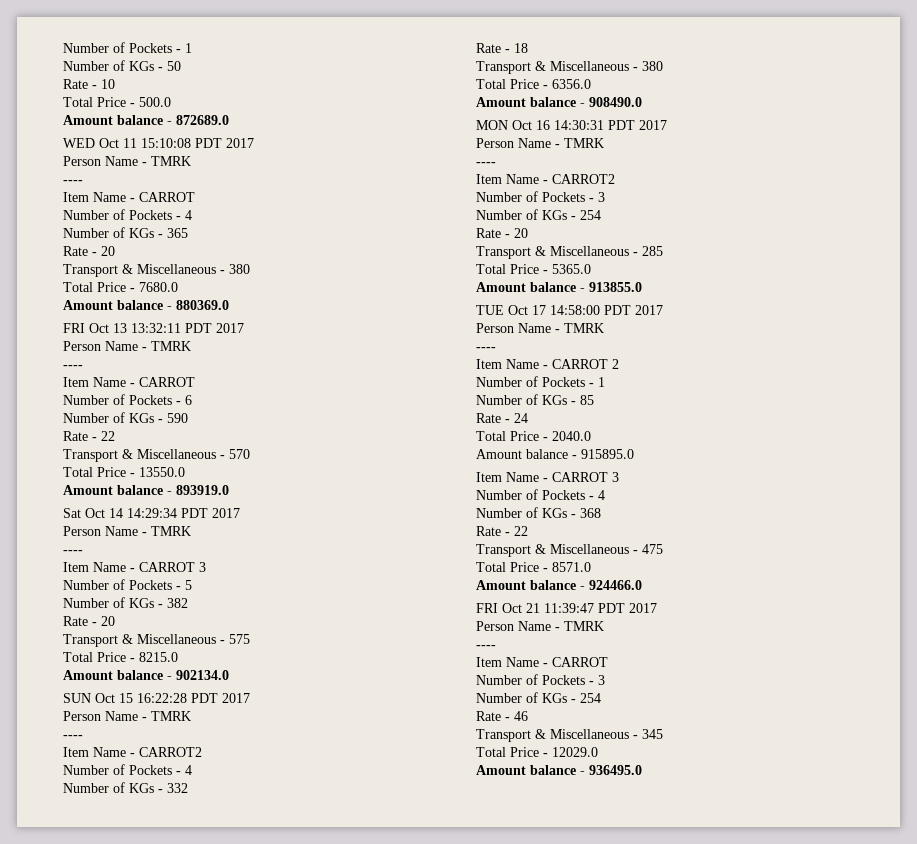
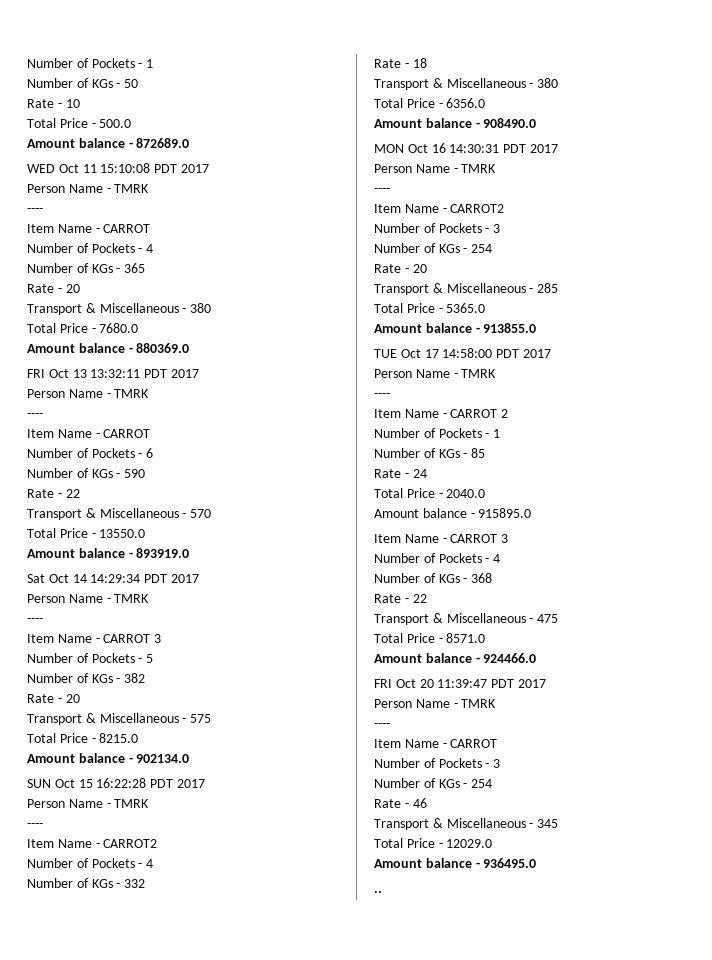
[526,603,540,613] 21 -> [419,679,434,688] 20
(642, 770) none -> [374,890,382,893] // ..

